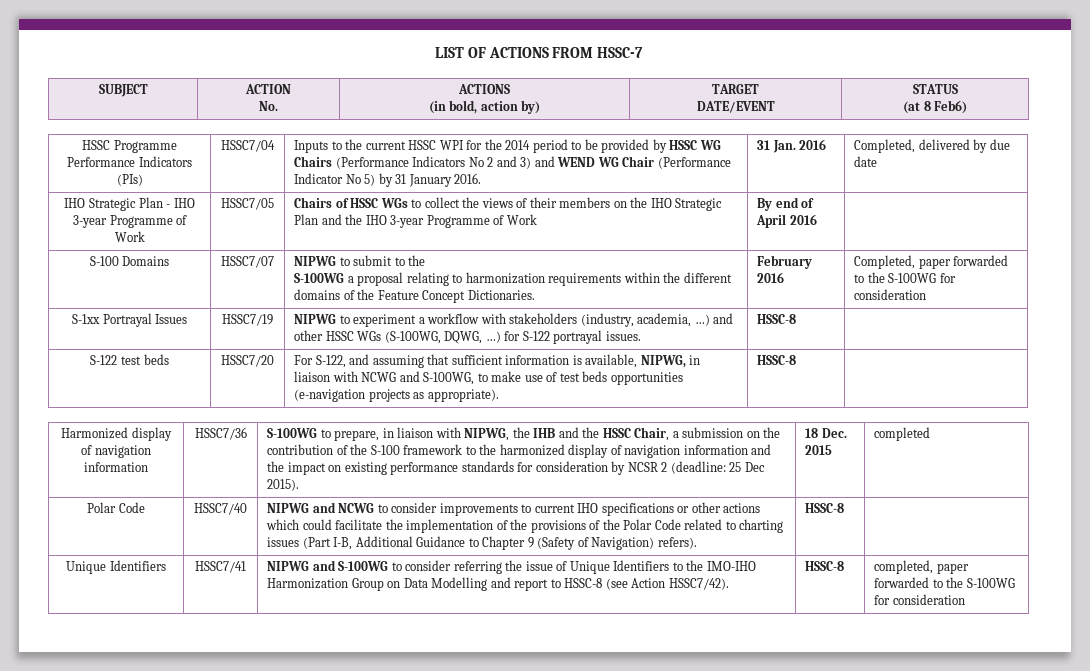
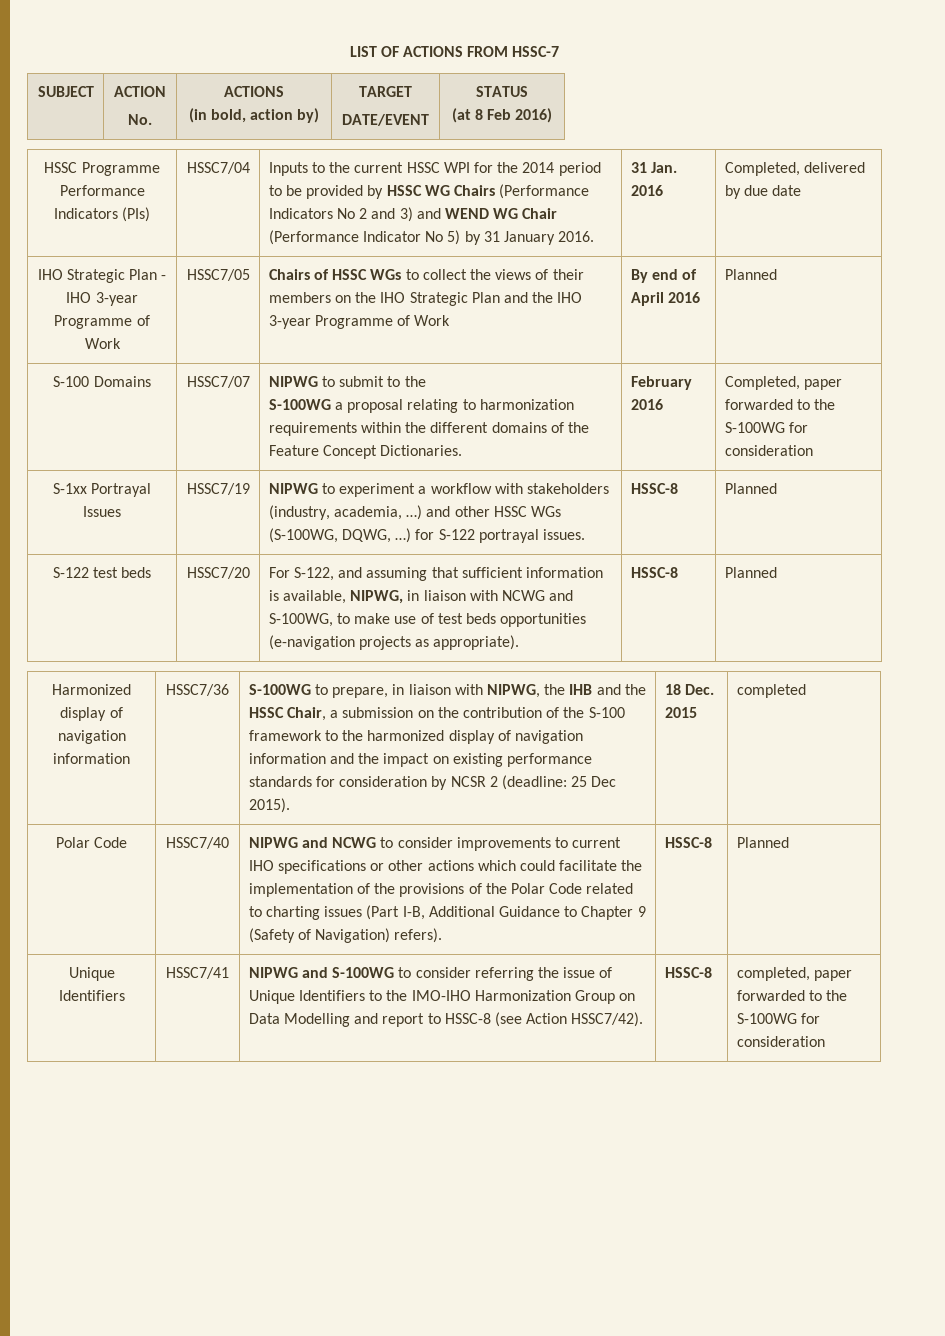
[934,100,968,114] Feb6) -> [487,108,553,123] Feb 2016)
(817, 219) none -> [724,269,777,280] Planned
(797, 319) none -> [724,483,777,494] Planned
(797, 360) none -> [724,567,777,578] Planned
(845, 508) none -> [736,837,789,848] Planned

